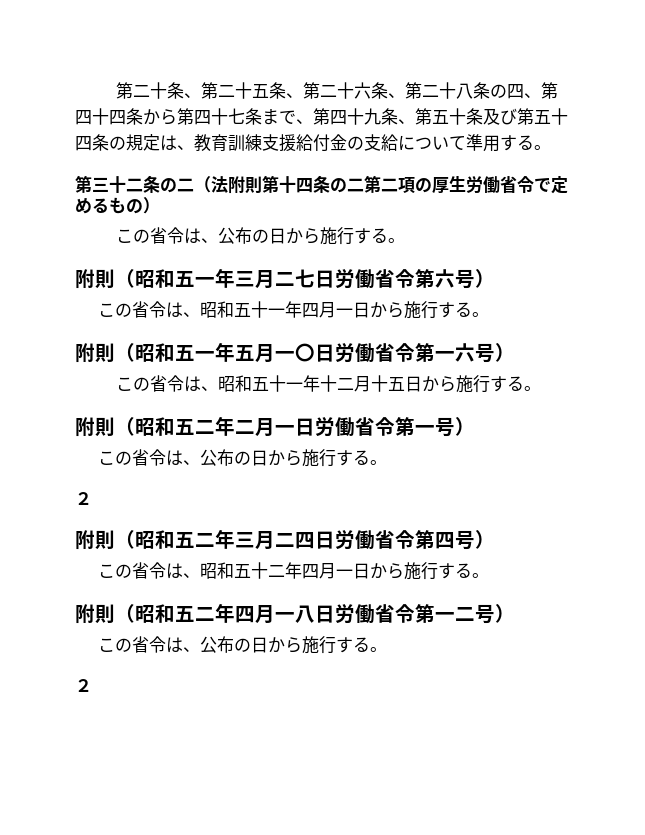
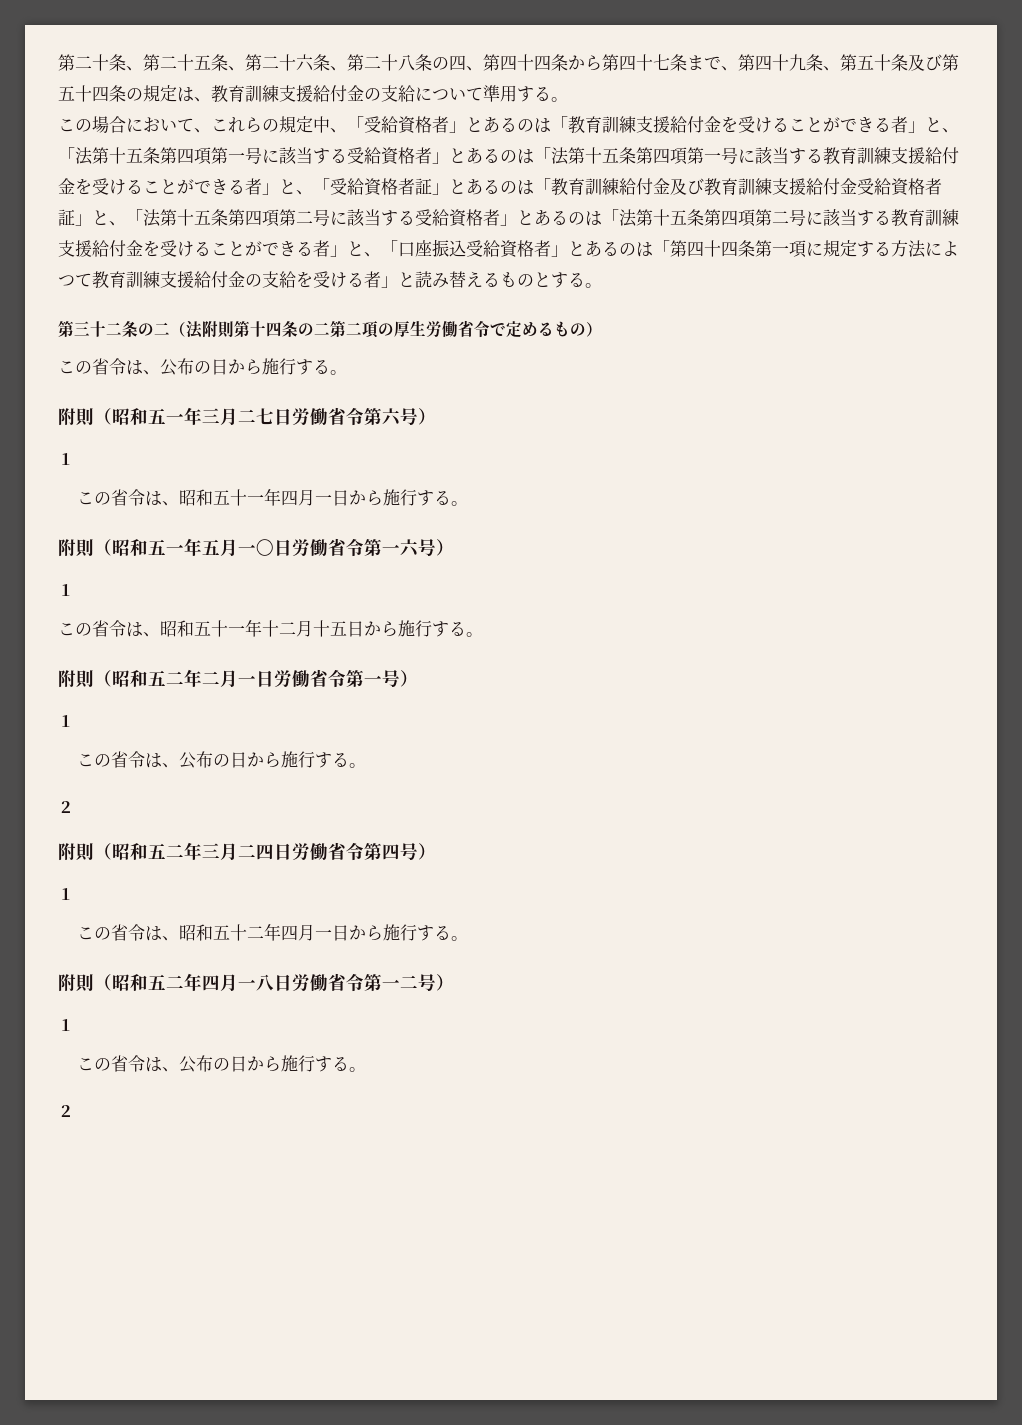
(551, 147) none -> [58,116,959,134] [58,147,959,165] [58,178,942,196] [58,209,959,227] [58,239,959,258] [58,271,602,289] // この場合において、これらの規定中、「受給資格者」とあるのは「教育訓練支援給付金を受けることができる者」と、「法第十五条第四項第一号に該当する受給資格者」とあるのは「法第十五条第四項第一号に該当する教育訓練支援給付金を受けることができる者」と、「受給資格者証」とあるのは「教育訓練給付金及び教育訓練支援給付金受給資格者証」と、「法第十五条第四項第二号に該当する受給資格者」とあるのは「法第十五条第四項第二号に該当する教育訓練支援給付金を受けることができる者」と、「口座振込受給資格者」とあるのは「第四十四条第一項に規定する方法によつて教育訓練支援給付金の支給を受ける者」と読み替えるものとする。
(495, 278) none -> [58,453,74,465] // １
(515, 352) none -> [58,584,74,596] // １
(475, 426) none -> [58,715,74,727] // １
(495, 539) none -> [58,888,74,900] // １
(515, 613) none -> [58,1019,74,1031] // １

